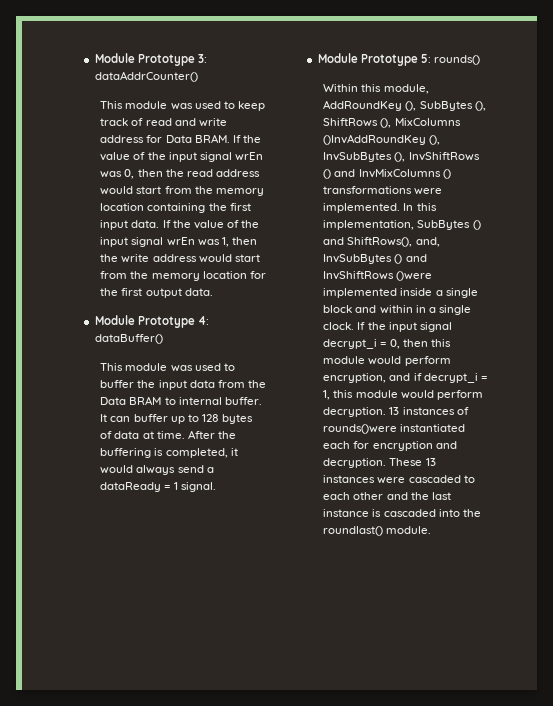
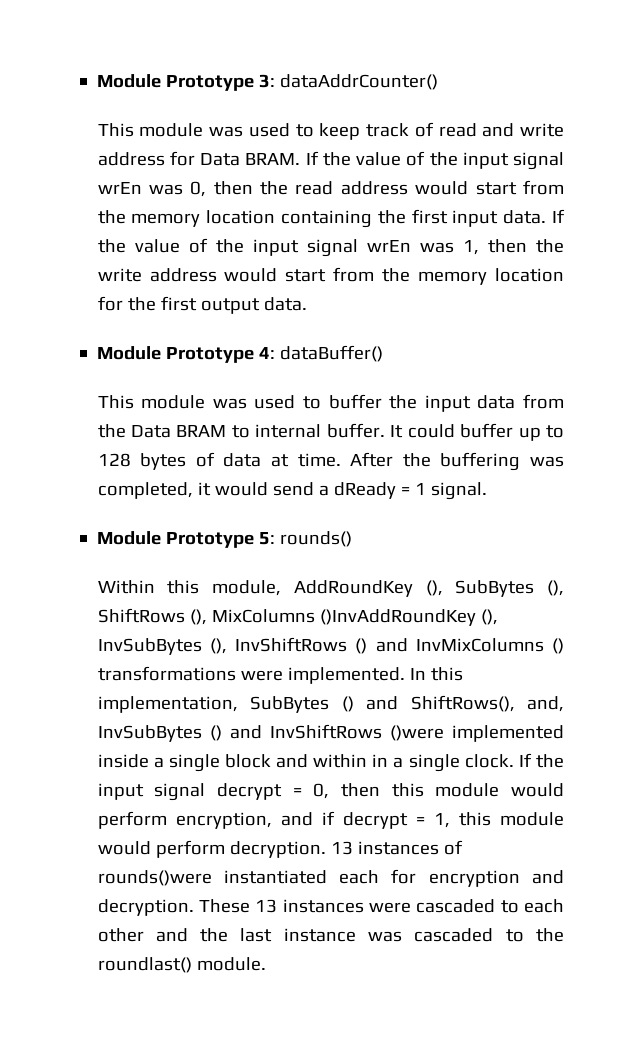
[110,416,131,422] can -> [407,424,455,438] could
[154,448,164,456] is -> [530,456,565,467] was
[136,465,176,475] always -> (268, 489) none
[100,482,162,492] dataReady -> [333,482,396,499] dReady
[323,339,378,349] decrypt_i -> [216,783,282,800] decrypt
[423,373,478,383] decrypt_i -> [342,812,408,829] decrypt
[372,509,460,517] is cascaded into -> [368,928,524,942] was cascaded to

